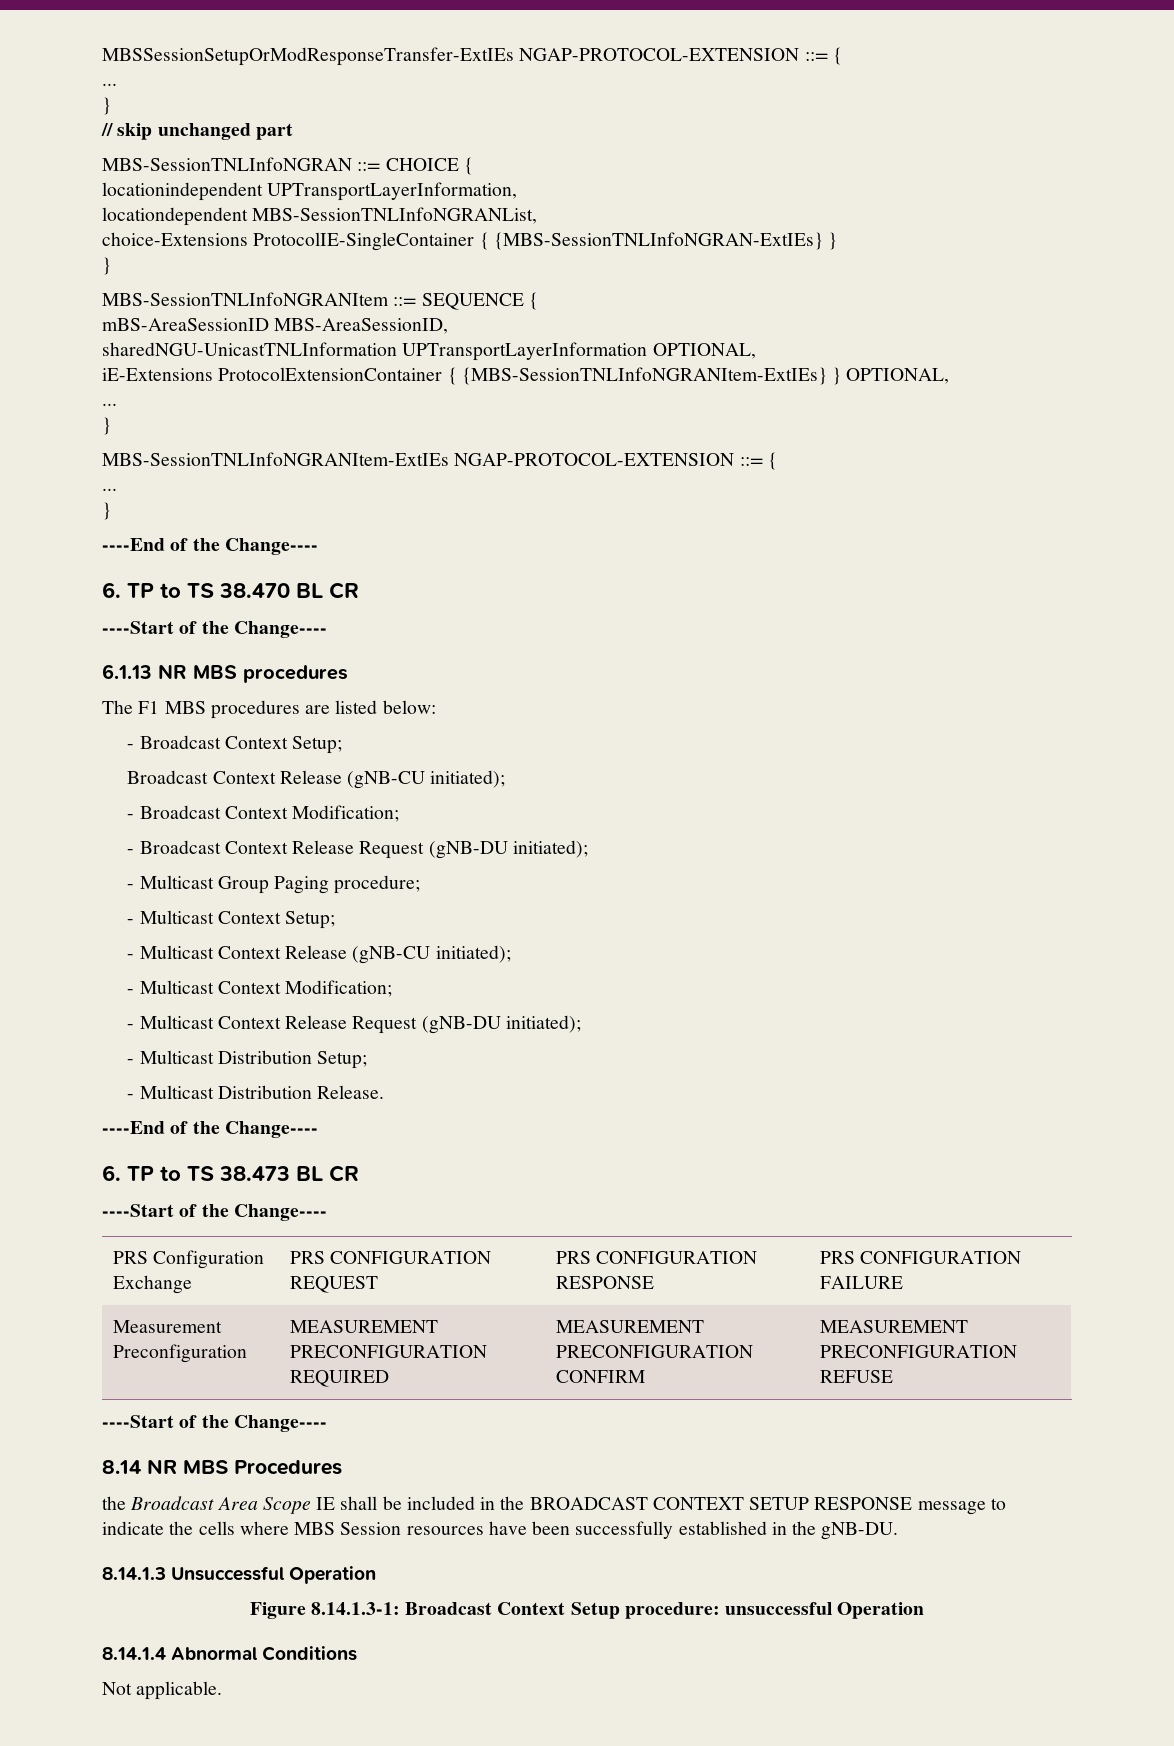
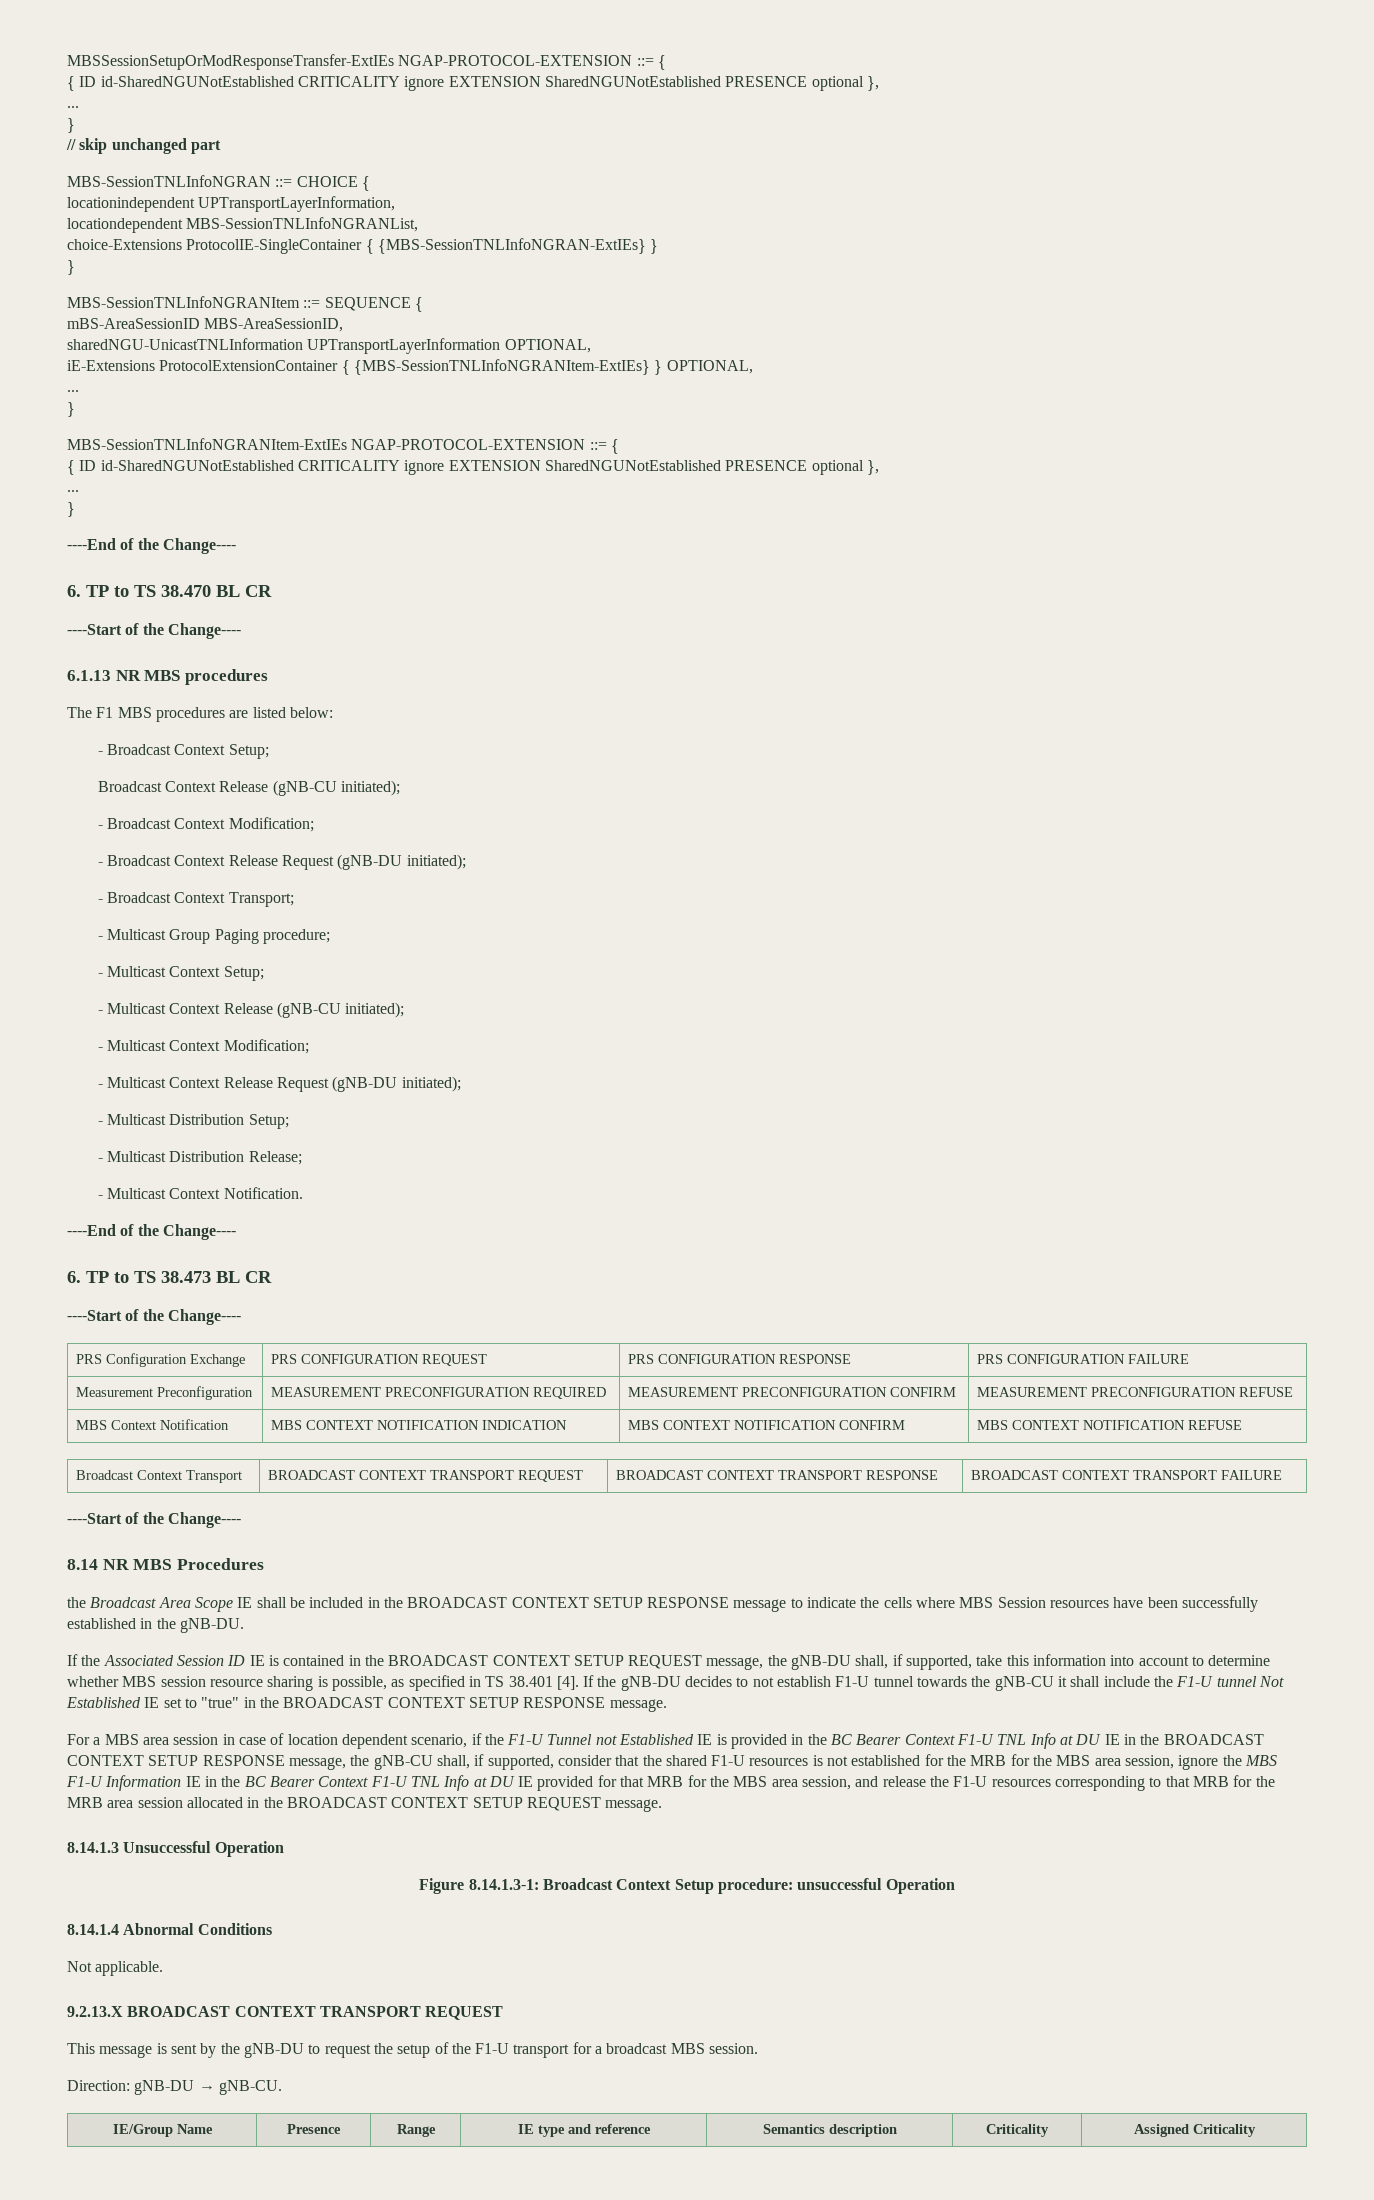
(842, 56) none -> [67,76,879,91] // { ID id-SharedNGUNotEstablished CRITICALITY ignore EXTENSION SharedNGUNotEstablished PRESENCE optional },
(777, 461) none -> [67,460,879,475] // { ID id-SharedNGUNotEstablished CRITICALITY ignore EXTENSION SharedNGUNotEstablished PRESENCE optional },
(588, 849) none -> [97,892,294,907] // - Broadcast Context Transport;
[317,1085,385,1099] Release. -> [248,1151,302,1165] [97,1187,303,1199] Release; // - Multicast Context Notification.
(893, 1376) none -> [75,1419,229,1430] [270,1420,567,1430] [627,1420,905,1430] [976,1420,1242,1430] [75,1470,242,1483] [267,1470,583,1482] [615,1470,938,1480] [970,1470,1282,1480] // MBS Context Notification | MBS CONTEXT NOTIFICATION INDICATION | MBS CONTEXT NOTIFICATION CONFIRM | MBS CONTEXT NOTIFICATION REFUSE // Broadcast Context Transport | BROADCAST CONTEXT TRANSPORT REQUEST | BROADCAST CONTEXT TRANSPORT RESPONSE | BROADCAST CONTEXT TRANSPORT FAILURE
(899, 1531) none -> [67,1654,1271,1670] [67,1675,1284,1691] [66,1697,667,1712] [67,1733,1264,1749] [67,1754,1277,1770] [66,1775,1275,1791] [67,1797,663,1812] // If the Associated Session ID IE is contained in the BROADCAST CONTEXT SETUP REQUEST message, the gNB-DU shall, if supported, take this information into account to determine whether MBS session resource sharing is possible, as specified in TS 38.401 [4]. If the gNB-DU decides to not establish F1-U tunnel towards the gNB-CU it shall include the F1-U tunnel Not Established IE set to "true" in the BROADCAST CONTEXT SETUP RESPONSE message. // For a MBS area session in case of location dependent scenario, if the F1-U Tunnel not Established IE is provided in the BC Bearer Context F1-U TNL Info at DU IE in the BROADCAST CONTEXT SETUP RESPONSE message, the gNB-CU shall, if supported, consider that the shared F1-U resources is not established for the MRB for the MBS area session, ignore the MBS F1-U Information IE in the BC Bearer Context F1-U TNL Info at DU IE provided for that MRB for the MBS area session, and release the F1-U resources corresponding to that MRB for the MRB area session allocated in the BROADCAST CONTEXT SETUP REQUEST message.
(223, 1690) none -> [67,2006,504,2020] [67,2042,759,2058] [67,2080,282,2095] [112,2124,213,2137] [287,2124,341,2134] [396,2124,436,2137] [517,2124,651,2137] [762,2124,897,2137] [986,2124,1049,2137] [1133,2124,1256,2137] // 9.2.13.X BROADCAST CONTEXT TRANSPORT REQUEST // This message is sent by the gNB-DU to request the setup of the F1-U transport for a broadcast MBS session. // Direction: gNB-DU → gNB-CU. // IE/Group Name | Presence | Range | IE type and reference | Semantics description | Criticality | Assigned Criticality

